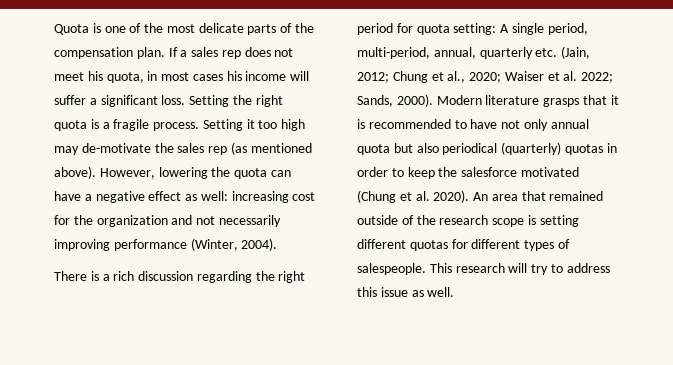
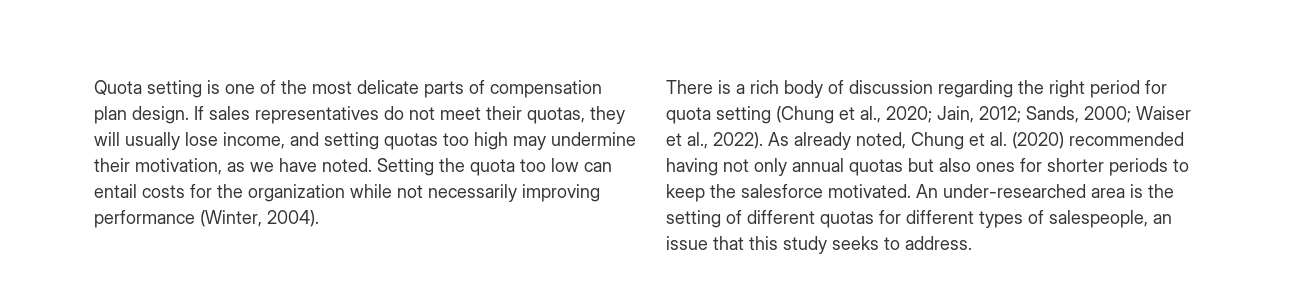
(89, 29) none -> [147,80,202,98] setting
[295,23,315,33] [54,47,294,59] [54,71,310,83] [54,95,283,107] [54,119,306,131] [54,142,312,155] [54,166,291,179] [54,191,316,203] the compensation plan. If a sales rep does not meet his quota, in most cases his income will suffer a significant loss. Setting the right quota is a fragile process. Setting it too high may de-motivate the sales rep (as mentioned above). However, lowering the quota can have a negative effect as well: increasing cost -> [490,80,602,98] [94,106,625,124] [94,132,636,150] [94,158,612,176] [94,184,185,198] compensation plan design. If sales representatives do not meet their quotas, they will usually lose income, and setting quotas too high may undermine their motivation, as we have noted. Setting the quota too low can entail costs
[171,215,193,225] and -> [350,184,392,198] while
(135, 276) none -> [784,80,844,98] body of
[453,23,588,35] [357,46,591,59] [357,71,614,83] [357,94,619,107] [357,119,498,129] setting: A single period, multi-period, annual, quarterly etc. (Jain, 2012; Chung et al., 2020; Waiser et al. 2022; Sands, 2000). Modern literature grasps that it is recommended to have -> [716,106,1191,124] [666,132,1184,150] [666,158,718,176] setting (Chung et al., 2020; Jain, 2012; Sands, 2000; Waiser et al., 2022). As already noted, Chung et al. (2020) recommended having
[357,144,390,155] quota -> [849,159,903,176] quotas
[442,142,617,155] [357,167,579,179] [357,190,604,203] [357,215,579,227] periodical (quarterly) quotas in order to keep the salesforce motivated (Chung et al. 2020). An area that remained outside of the research scope is setting -> [976,158,1189,176] [666,184,1174,202] [666,210,742,228] ones for shorter periods to keep the salesforce motivated. An under-researched area is the setting of
[357,263,610,275] [357,287,455,297] salespeople. This research will try to address this issue as well. -> [1049,210,1172,228] [666,236,972,254] salespeople, an issue that this study seeks to address.

